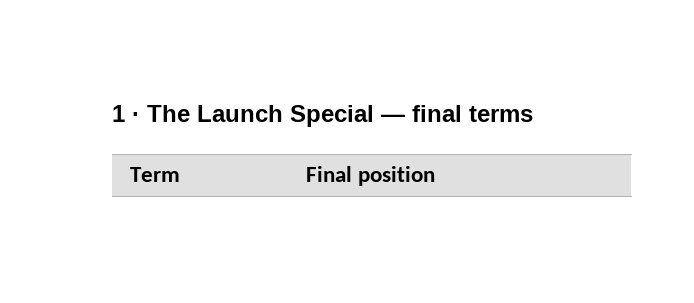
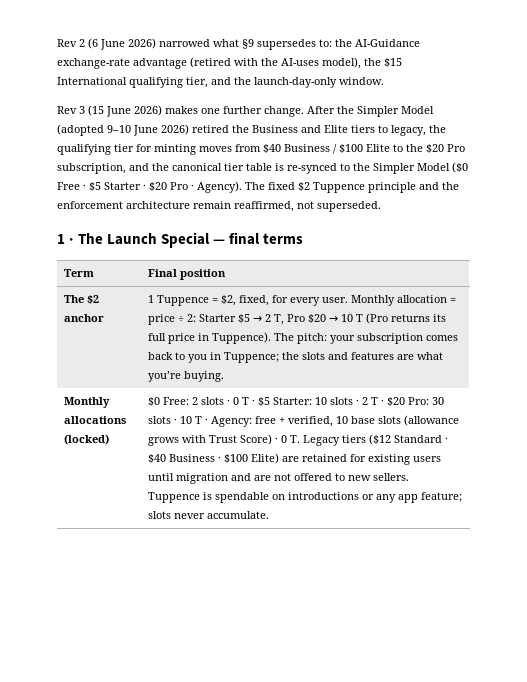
(112, 113) none -> [57,38,420,50] [57,57,402,69] [57,77,384,88] [57,105,434,117] [57,124,446,136] [57,144,465,155] [57,162,468,174] [57,181,459,193] [57,201,381,212] Rev 2 (6 June 2026) narrowed what §9 supersedes to: the AI-Guidance exchange-rate advantage (retired with the AI-uses model), the $15 International qualifying tier, and the launch-day-only window. // Rev 3 (15 June 2026) makes one further change. After the Simpler Model (adopted 9–10 June 2026) retired the Business and Elite tiers to legacy, the qualifying tier for minting moves from $40 Business / $100 Elite to the $20 Pro subscription, and the canonical tier table is re-synced to the Simpler Model ($0 Free · $5 Starter · $20 Pro · Agency). The fixed $2 Tuppence principle and the enforcement architecture remain reaffirmed, not superseded. //
(436, 176) none -> [64,295,100,304] [64,314,105,322] [148,295,457,306] [148,313,447,325] [148,332,459,344] [148,352,444,363] [148,371,225,382] [64,397,111,408] [64,416,127,424] [64,434,110,445] [148,397,445,406] [148,415,460,427] [148,434,449,446] [148,453,442,465] [148,473,410,484] [148,492,463,503] [148,511,270,519] // The $2 anchor | 1 Tuppence = $2, fixed, for every user. Monthly allocation = price ÷ 2: Starter $5 → 2 T, Pro $20 → 10 T (Pro returns its full price in Tuppence). The pitch: your subscription comes back to you in Tuppence; the slots and features are what you’re buying. // Monthly allocations (locked) | $0 Free: 2 slots · 0 T · $5 Starter: 10 slots · 2 T · $20 Pro: 30 slots · 10 T · Agency: free + verified, 10 base slots (allowance grows with Trust Score) · 0 T. Legacy tiers ($12 Standard · $40 Business · $100 Elite) are retained for existing users until migration and are not offered to new sellers. Tuppence is spendable on introductions or any app feature; slots never accumulate.

